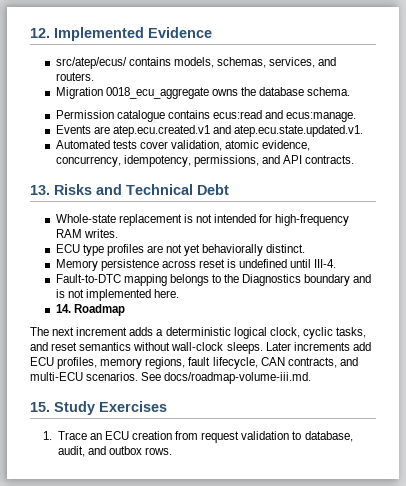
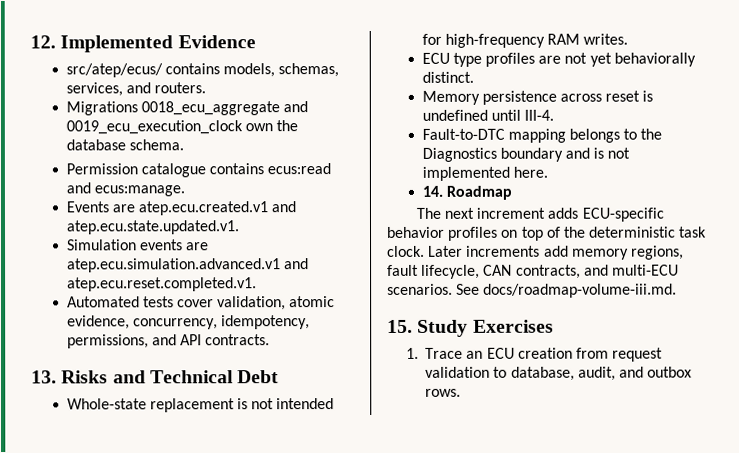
[55,87,238,99] Migration 0018_ecu_aggregate owns -> [65,101,308,116] [65,120,273,135] Migrations 0018_ecu_aggregate and 0019_ecu_execution_clock own
(363, 131) none -> [66,239,209,251] [66,258,309,273] [66,277,257,292] // Simulation events are atep.ecu.simulation.advanced.v1 and atep.ecu.reset.completed.v1.
[156,327,366,339] [30,342,263,354] a deterministic logical clock, cyclic tasks, and reset semantics without wall-clock sleeps. -> [581,207,664,222] [387,226,708,241] [387,245,425,257] ECU-specific behavior profiles on top of the deterministic task clock.
[30,357,98,369] ECU profiles, -> (569, 251) none

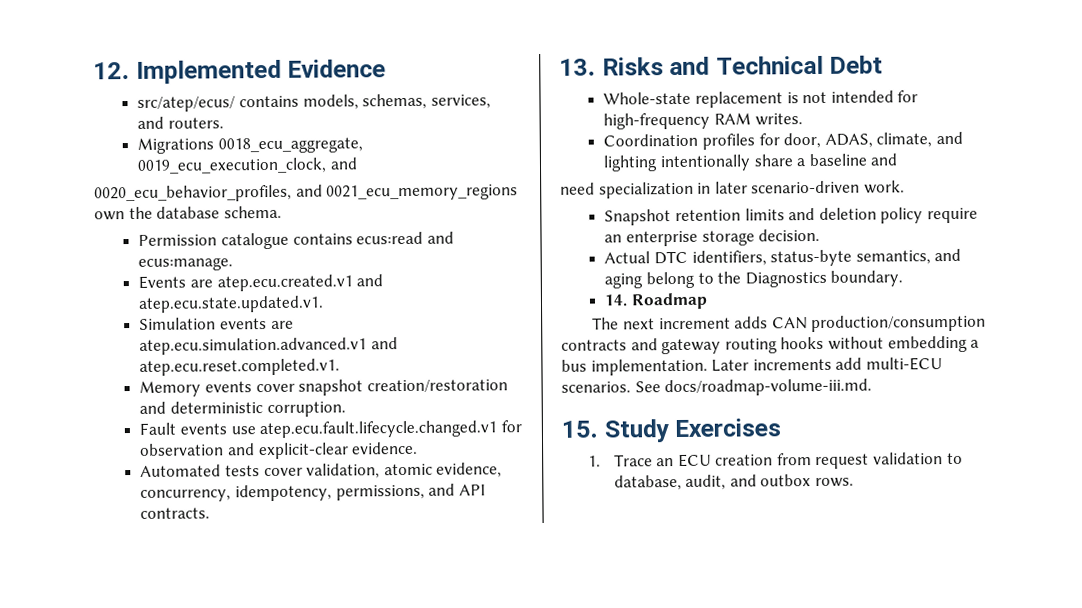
[140,101,308,116] [65,120,243,135] 0018_ecu_aggregate and 0019_ecu_execution_clock -> [218,137,364,154] [137,157,359,174] [94,184,519,203] 0018_ecu_aggregate, 0019_ecu_execution_clock, and // 0020_ecu_behavior_profiles, and 0021_ecu_memory_regions
(257, 284) none -> [139,379,508,397] [139,401,346,418] [139,420,522,439] [140,441,419,460] // Memory events cover snapshot creation/restoration and deterministic corruption. // Fault events use atep.ecu.fault.lifecycle.changed.v1 for observation and explicit-clear evidence.
[421,52,696,67] [421,71,474,83] [421,90,654,105] [421,109,554,121] [421,128,663,143] [421,147,631,162] [421,166,548,181] ECU type profiles are not yet behaviorally distinct. // Memory persistence across reset is undefined until III-4. // Fault-to-DTC mapping belongs to the Diagnostics boundary and is not implemented here. -> [603,131,963,150] [603,153,898,172] [560,180,905,199] [604,207,978,226] [604,228,821,247] [604,248,962,267] [604,270,904,289] Coordination profiles for door, ADAS, climate, and lighting intentionally share a baseline and // need specialization in later scenario-driven work. // Snapshot retention limits and deletion policy require an enterprise storage decision. // Actual DTC identifiers, status-byte semantics, and aging belong to the Diagnostics boundary.
[581,207,664,222] [387,226,708,241] [387,245,684,260] [387,264,609,279] ECU-specific behavior profiles on top of the deterministic task clock. Later increments add memory regions, fault lifecycle, CAN contracts, and -> [771,314,987,333] [561,335,980,355] [561,357,863,376] CAN production/consumption contracts and gateway routing hooks without embedding a bus implementation. Later increments add

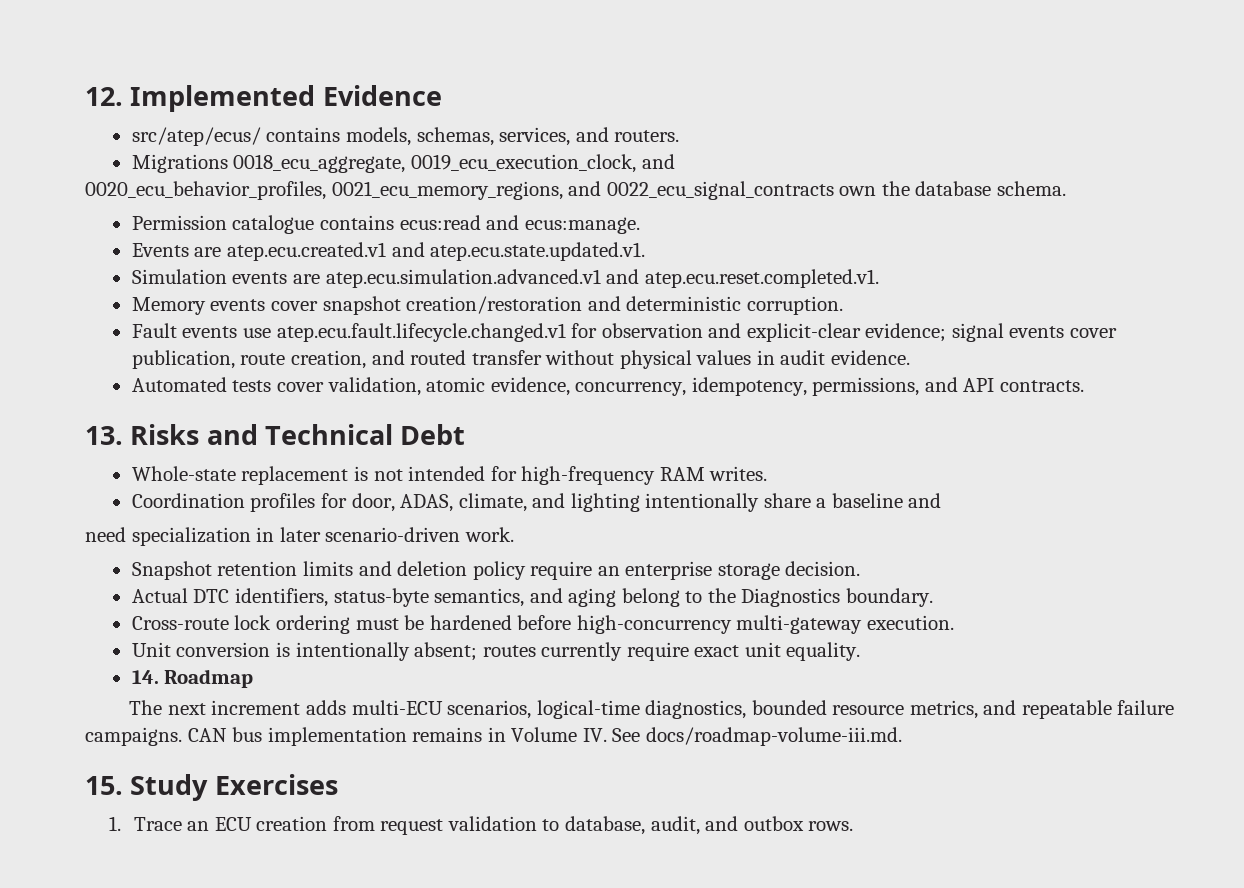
[295,184,519,201] and 0021_ecu_memory_regions -> [331,181,834,200] 0021_ecu_memory_regions, and 0022_ecu_signal_contracts
(349, 451) none -> [865,323,1117,342] [131,350,826,369] evidence; signal events cover publication, route creation, and routed transfer without physical values in audit
(904, 278) none -> [131,615,954,634] [131,642,861,661] // Cross-route lock ordering must be hardened before high-concurrency multi-gateway execution. // Unit conversion is intentionally absent; routes currently require exact unit equality.
[771,314,987,333] [561,335,980,355] [561,357,943,376] [561,381,631,393] CAN production/consumption contracts and gateway routing hooks without embedding a bus implementation. Later increments add multi-ECU scenarios. -> [351,700,1175,719] [85,727,607,746] multi-ECU scenarios, logical-time diagnostics, bounded resource metrics, and repeatable failure campaigns. CAN bus implementation remains in Volume IV.

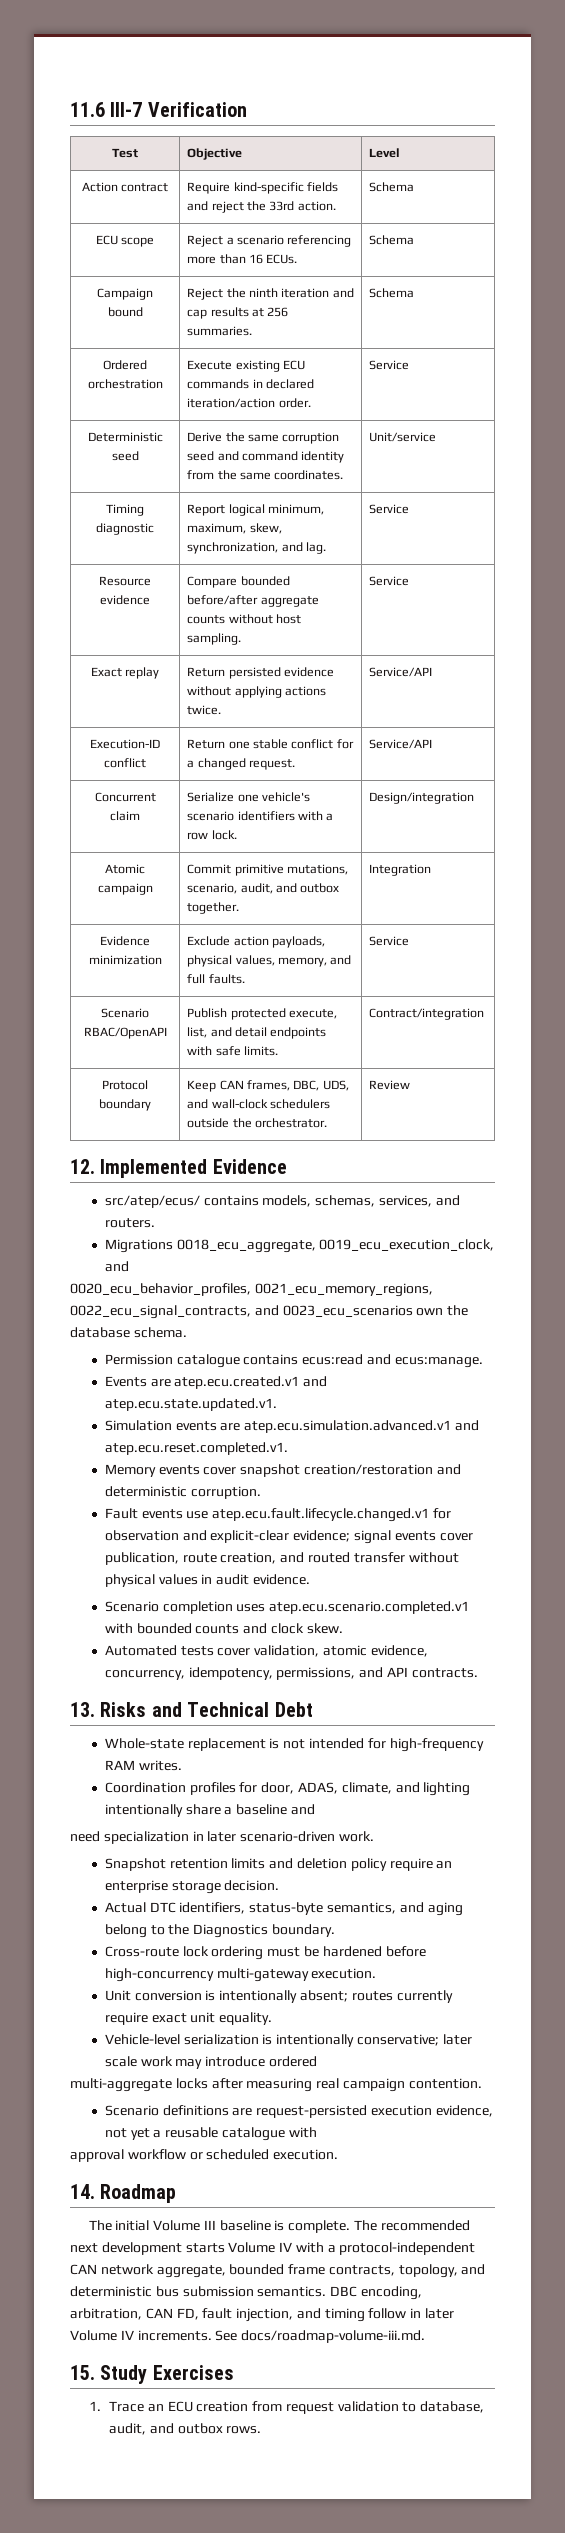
(85, 96) none -> [70,102,247,117] [112,148,138,158] [187,148,243,160] [369,148,401,158] [81,182,169,192] [187,182,338,194] [187,201,336,213] [369,182,415,192] [95,235,155,247] [187,235,352,247] [187,254,298,264] [369,235,415,245] [97,288,153,300] [107,307,143,317] [187,288,354,300] [187,307,289,319] [187,326,253,336] [369,288,415,298] [103,360,147,370] [87,379,163,389] [187,360,305,372] [187,379,314,389] [187,398,311,408] [369,360,410,370] [87,432,163,442] [111,451,139,461] [187,432,340,444] [187,451,345,463] [187,470,344,480] [369,432,437,442] [106,504,144,516] [96,523,154,535] [187,504,324,516] [187,523,282,534] [187,542,326,554] [369,504,410,514] [99,576,151,586] [100,595,150,605] [187,576,290,588] [187,595,319,607] [187,614,301,624] [187,633,242,645] [369,576,410,586] [90,667,160,679] [187,667,334,679] [187,686,326,698] [187,705,222,715] [369,667,433,677] [90,739,160,749] [104,758,146,768] [187,739,354,749] [187,758,295,770] [369,739,433,749] [94,792,156,802] [110,811,140,821] [187,792,310,802] [187,811,334,821] [187,830,237,840] [369,792,475,804] [105,864,145,874] [97,883,153,895] [187,864,348,876] [187,883,340,894] [187,902,240,914] [369,864,432,876] [100,936,150,946] [88,955,162,965] [187,936,325,948] [187,955,352,967] [187,974,245,984] [369,936,410,946] [101,1008,149,1018] [83,1027,167,1039] [187,1008,337,1020] [187,1027,327,1039] [187,1046,278,1056] [369,1008,485,1020] [102,1080,148,1090] [99,1099,151,1111] [187,1080,349,1092] [187,1099,330,1109] [187,1118,327,1128] [369,1080,411,1090] 11.6 III-7 Verification // Test | Objective | Level // Action contract | Require kind-specific fields and reject the 33rd action. | Schema // ECU scope | Reject a scenario referencing more than 16 ECUs. | Schema // Campaign bound | Reject the ninth iteration and cap results at 256 summaries. | Schema // Ordered orchestration | Execute existing ECU commands in declared iteration/action order. | Service // Deterministic seed | Derive the same corruption seed and command identity from the same coordinates. | Unit/service // Timing diagnostic | Report logical minimum, maximum, skew, synchronization, and lag. | Service // Resource evidence | Compare bounded before/after aggregate counts without host sampling. | Service // Exact replay | Return persisted evidence without applying actions twice. | Service/API // Execution-ID conflict | Return one stable conflict for a changed request. | Service/API // Concurrent claim | Serialize one vehicle's scenario identifiers with a row lock. | Design/integration // Atomic campaign | Commit primitive mutations, scenario, audit, and outbox together. | Integration // Evidence minimization | Exclude action payloads, physical values, memory, and full faults. | Service // Scenario RBAC/OpenAPI | Publish protected execute, list, and detail endpoints with safe limits. | Contract/integration // Protocol boundary | Keep CAN frames, DBC, UDS, and wall-clock schedulers outside the orchestrator. | Review //
[568,181,834,200] and 0022_ecu_signal_contracts -> [70,1305,413,1319] 0022_ecu_signal_contracts, and 0023_ecu_scenarios
(910, 357) none -> [104,1601,470,1614] [104,1623,343,1634] // Scenario completion uses atep.ecu.scenario.completed.v1 with bounded counts and clock skew.
[131,669,254,688] [129,700,1175,719] [85,727,607,746] 14. Roadmap // The next increment adds multi-ECU scenarios, logical-time diagnostics, bounded resource metrics, and repeatable failure campaigns. CAN bus implementation remains in Volume IV. -> [104,2034,472,2047] [104,2056,317,2069] [70,2078,482,2092] [104,2105,493,2118] [104,2127,317,2141] [70,2149,339,2162] [70,2184,177,2203] [88,2220,470,2233] [70,2242,476,2255] [70,2264,486,2278] [70,2286,422,2300] [70,2308,455,2322] [70,2330,212,2341] Vehicle-level serialization is intentionally conservative; later scale work may introduce ordered // multi-aggregate locks after measuring real campaign contention. // Scenario definitions are request-persisted execution evidence, not yet a reusable catalogue with // approval workflow or scheduled execution. // 14. Roadmap // The initial Volume III baseline is complete. The recommended next development starts Volume IV with a protocol-independent CAN network aggregate, bounded frame contracts, topology, and deterministic bus submission semantics. DBC encoding, arbitration, CAN FD, fault injection, and timing follow in later Volume IV increments.

